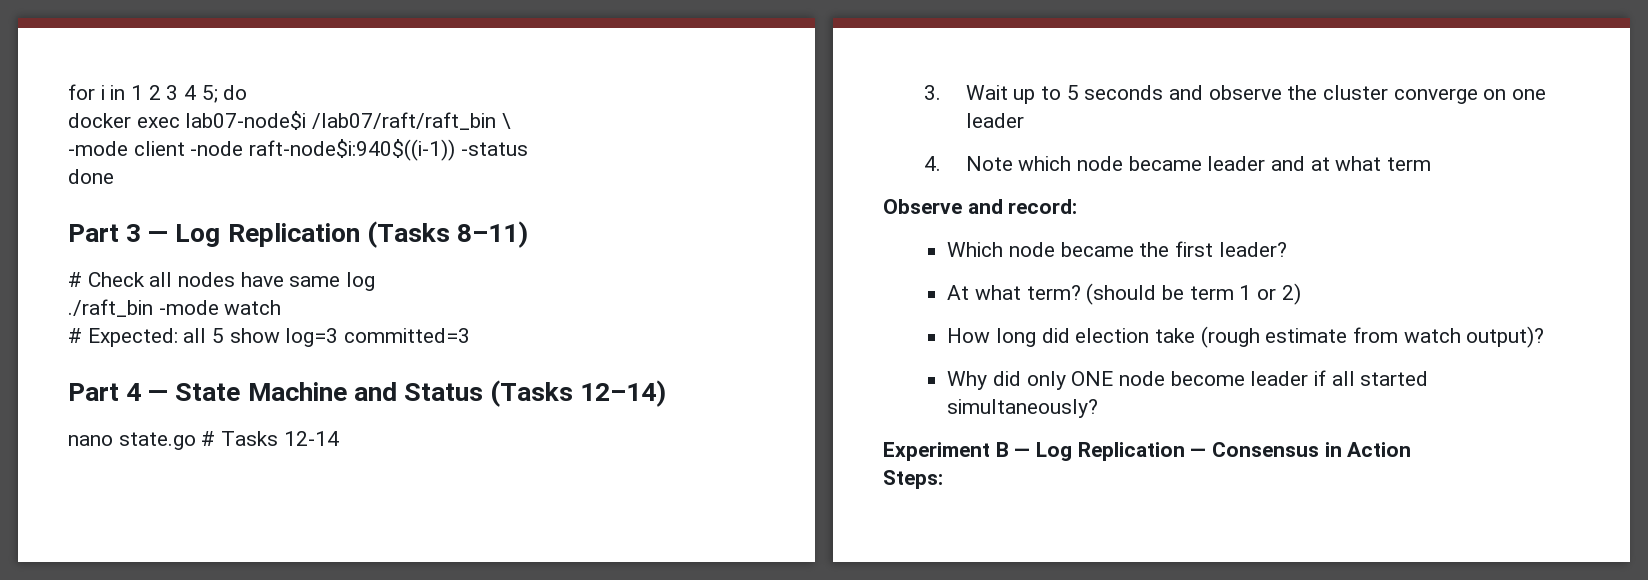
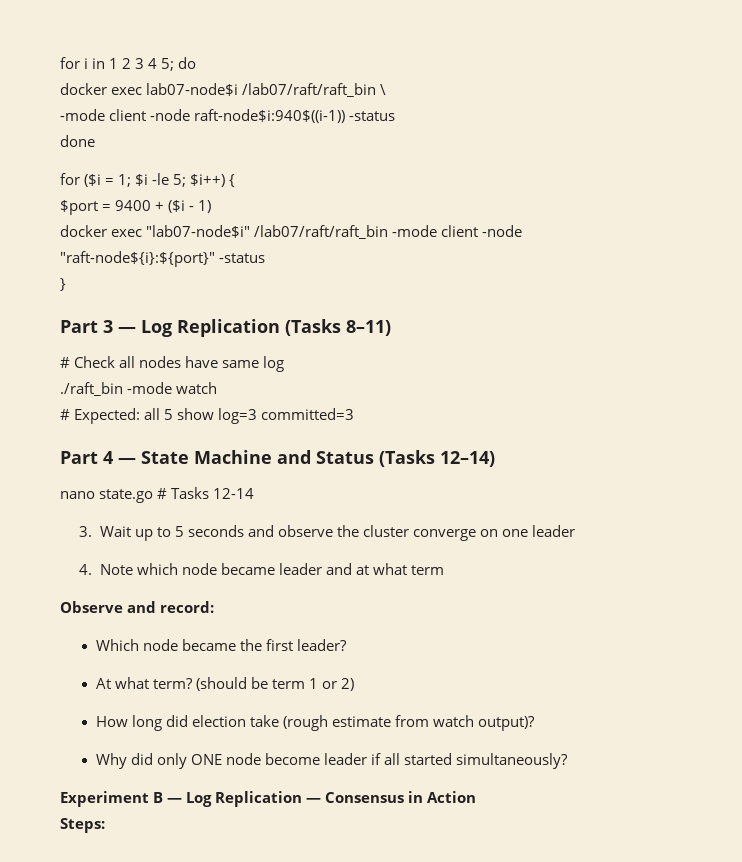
(114, 176) none -> [60,173,236,187] [60,200,212,215] [60,225,523,239] [60,251,266,267] [60,278,66,291] // for ($i = 1; $i -le 5; $i++) { // $port = 9400 + ($i - 1) // docker exec "lab07-node$i" /lab07/raft/raft_bin -mode client -node "raft-node${i}:${port}" -status // }

